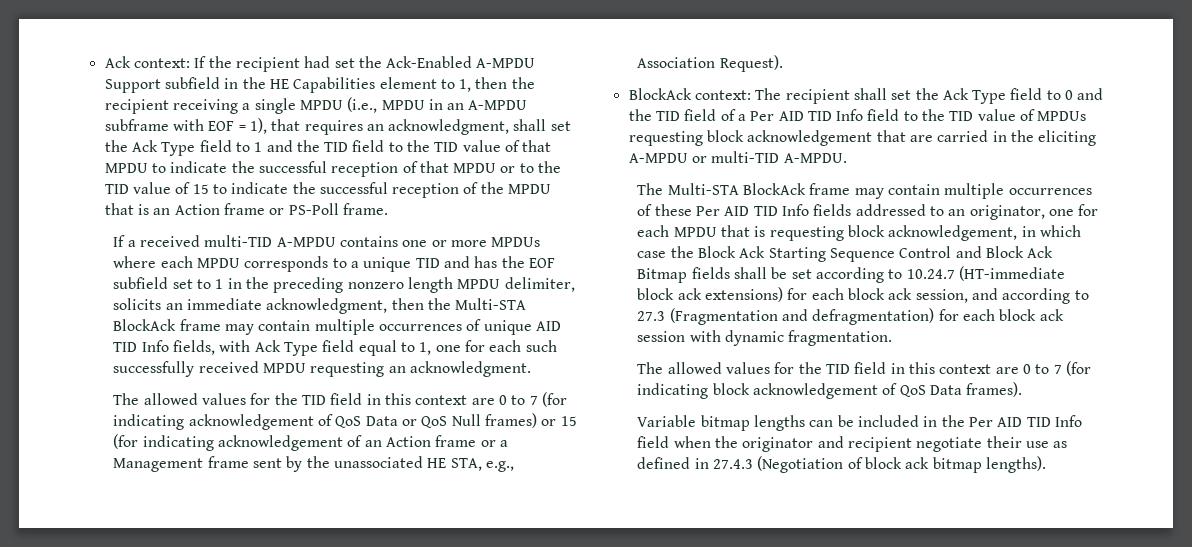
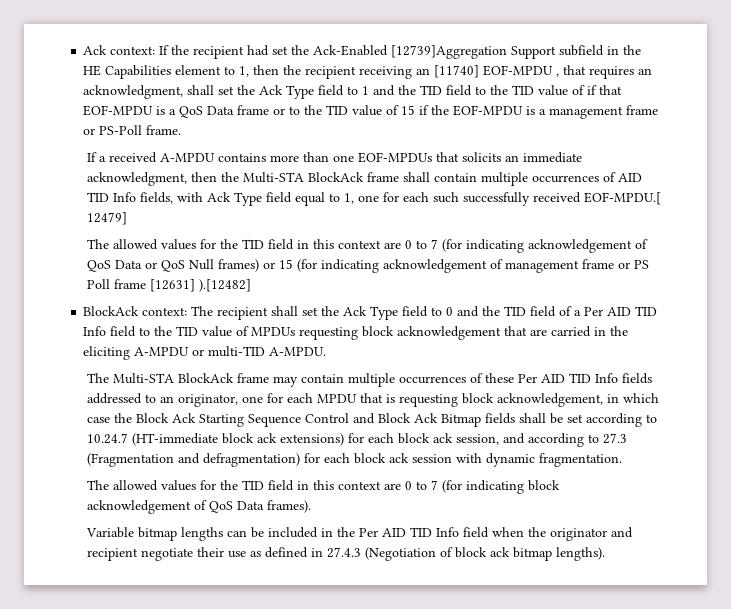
[476,58,536,68] A-MPDU -> [391,45,508,59] [12739]Aggregation
[242,97,528,114] [104,118,267,134] a single MPDU (i.e., MPDU in an A-MPDU subframe with EOF = 1), -> [416,65,560,78] an [11740] EOF-MPDU ,
[522,140,552,152] [104,161,497,177] that MPDU to indicate the successful reception of that MPDU -> [587,85,623,95] [83,105,270,118] if that EOF-MPDU is a QoS Data frame
[212,182,552,198] [104,203,220,215] to indicate the successful reception of the MPDU that is an Action -> [419,105,624,119] if the EOF-MPDU is a management
[204,235,273,247] multi-TID -> (158, 157) none
[402,237,541,247] [113,256,556,272] [113,277,575,293] one or more MPDUs where each MPDU corresponds to a unique TID and has the EOF subfield set to 1 in the preceding nonzero length MPDU delimiter, -> [270,152,460,163] more than one EOF-MPDUs that
[225,319,532,335] may contain multiple occurrences of unique -> [403,172,617,186] shall contain multiple occurrences of
[263,361,532,377] MPDU requesting an acknowledgment. -> [584,192,662,205] [87,212,128,225] EOF-MPDU.[ 12479]
[364,435,509,447] [113,456,515,472] [637,55,783,72] an Action frame or a Management frame sent by the unassociated HE STA, e.g., Association Request). -> [505,259,650,273] [87,279,252,292] management frame or PS Poll frame [12631] ).[12482]

